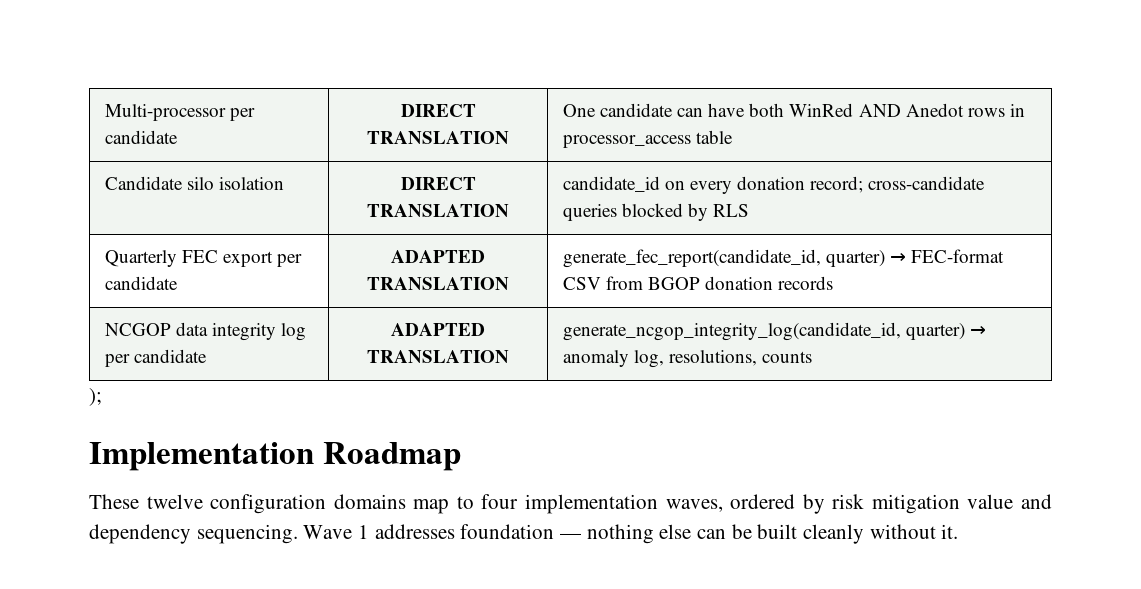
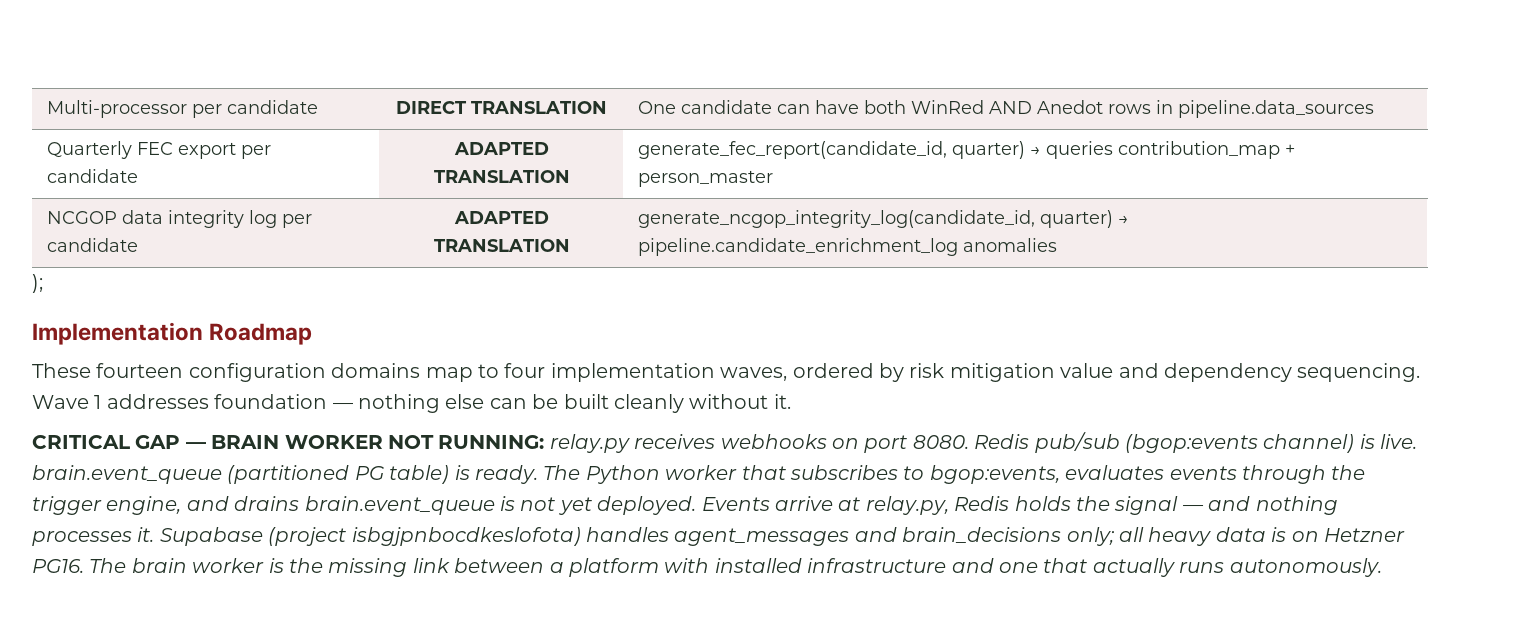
[562,130,733,148] [104,176,285,190] [400,177,476,190] [367,204,509,217] [562,176,986,194] [562,203,750,221] processor_access table // Candidate silo isolation | DIRECT TRANSLATION | candidate_id on every donation record; cross-candidate queries blocked by RLS -> [1177,100,1374,118] pipeline.data_sources
[911,249,1005,263] [562,276,834,290] FEC-format CSV from BGOP donation records -> [1045,141,1295,159] [637,170,773,187] queries contribution_map + person_master
[562,350,813,368] anomaly log, resolutions, counts -> [637,238,1057,256] pipeline.candidate_enrichment_log anomalies
[146,494,203,509] twelve -> [96,363,184,378] fourteen
(959, 531) none -> [32,432,1418,453] [32,465,1366,484] [32,496,1338,515] [32,527,1406,546] [32,558,1382,577] // CRITICAL GAP — BRAIN WORKER NOT RUNNING: relay.py receives webhooks on port 8080. Redis pub/sub (bgop:events channel) is live. brain.event_queue (partitioned PG table) is ready. The Python worker that subscribes to bgop:events, evaluates events through the trigger engine, and drains brain.event_queue is not yet deployed. Events arrive at relay.py, Redis holds the signal — and nothing processes it. Supabase (project isbgjpnbocdkeslofota) handles agent_messages and brain_decisions only; all heavy data is on Hetzner PG16. The brain worker is the missing link between a platform with installed infrastructure and one that actually runs autonomously.

